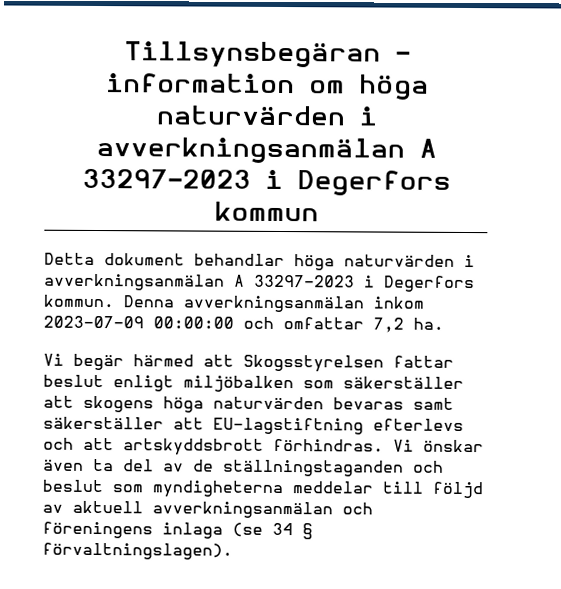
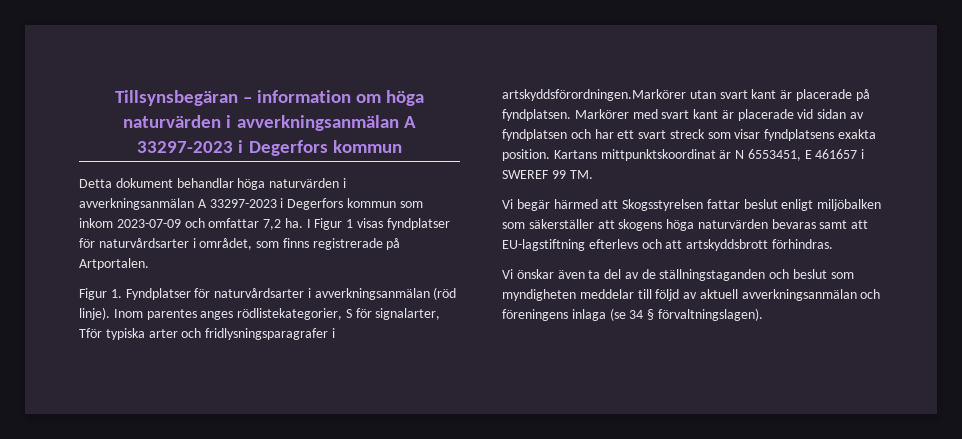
[43,294,364,313] kommun. Denna avverkningsanmälan -> [346,198,423,208] kommun som
[153,316,234,329] 00:00:00 -> (181, 223) none
(444, 323) none -> [306,218,450,230] [79,238,401,250] [79,258,149,270] [79,287,457,300] [79,307,441,320] [79,328,335,340] [502,89,870,101] [502,109,865,121] [502,129,877,141] [502,149,865,161] [502,170,593,179] I Figur 1 visas fyndplatser för naturvårdsarter i området, som finns registrerade på Artportalen. // Figur 1. Fyndplatser för naturvårdsarter i avverkningsanmälan (röd linje). Inom parentes anges rödlistekategorier, S för signalarter, Tför typiska arter och fridlysningsparagrafer i artskyddsförordningen.Markörer utan svart kant är placerade på fyndplatsen. Markörer med svart kant är placerade vid sidan av fyndplatsen och har ett svart streck som visar fyndplatsens exakta position. Kartans mittpunktskoordinat är N 6553451, E 461657 i SWEREF 99 TM.
[43,416,164,430] säkerställer -> (848, 224) none
(384, 445) none -> (833, 244) //
[152,480,283,499] myndigheterna -> [502,289,576,301] myndigheten

